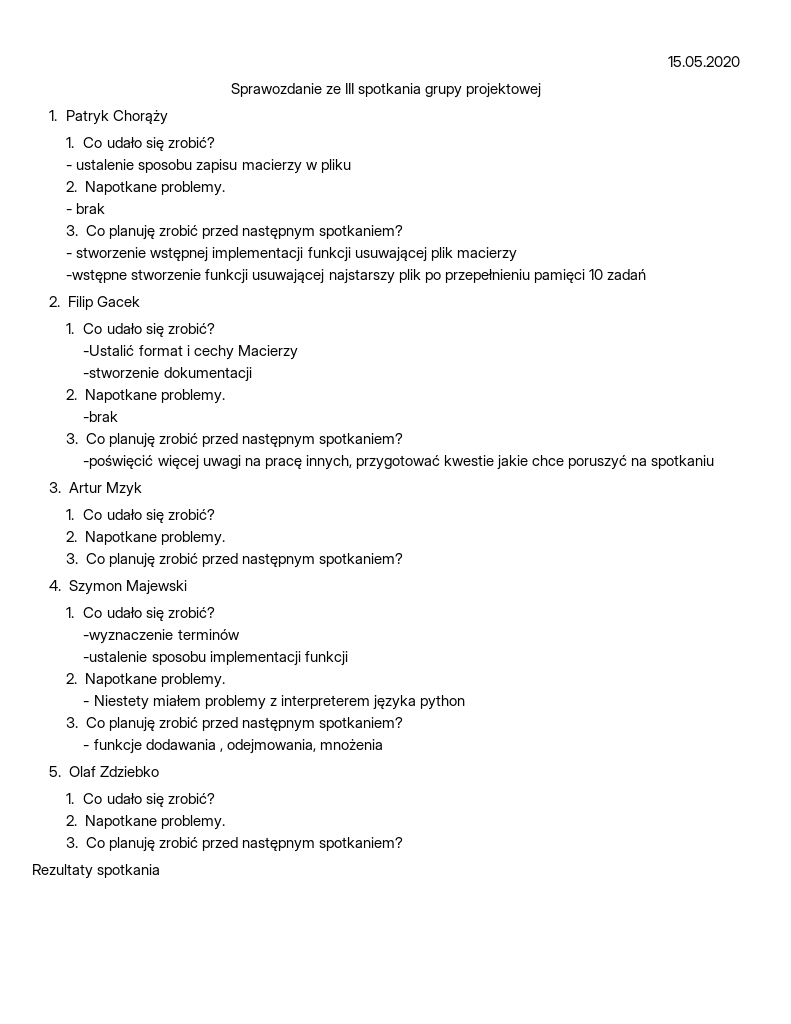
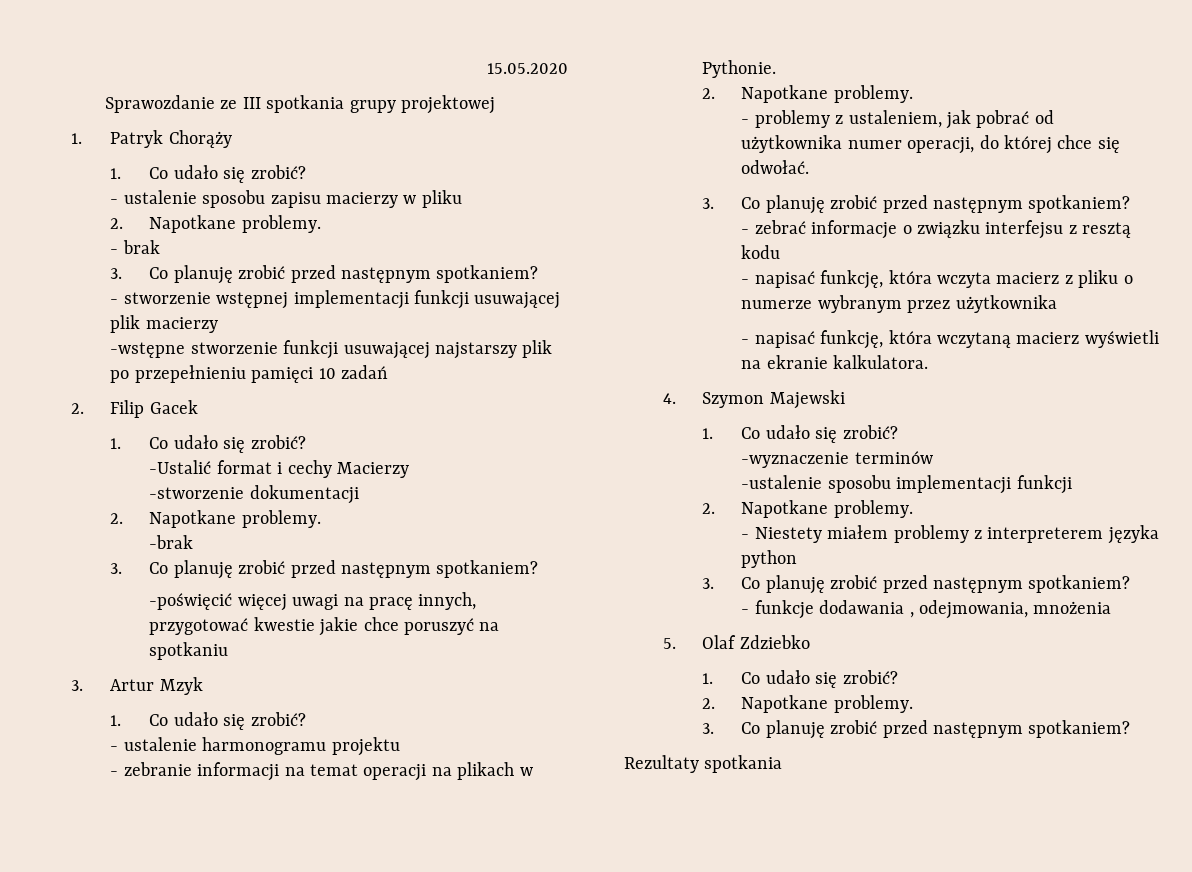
[66,531,225,546] [66,553,404,568] 2. Napotkane problemy. // 3. Co planuję zrobić przed następnym spotkaniem? -> [110,737,400,756] [110,762,533,781] [702,60,777,78] [702,85,913,103] [741,110,1054,129] [741,135,1120,154] [741,160,810,174] [702,195,1131,214] [741,220,1132,239] [741,245,781,259] [741,270,1133,289] [741,295,1057,313] [741,330,1159,349] [741,355,929,369] - ustalenie harmonogramu projektu // - zebranie informacji na temat operacji na plikach w Pythonie. // 2. Napotkane problemy. // - problemy z ustaleniem, jak pobrać od użytkownika numer operacji, do której chce się odwołać. // 3. Co planuję zrobić przed następnym spotkaniem? // - zebrać informacje o związku interfejsu z resztą kodu // - napisać funkcję, która wczyta macierz z pliku o numerze wybranym przez użytkownika // - napisać funkcję, która wczytaną macierz wyświetli na ekranie kalkulatora.

